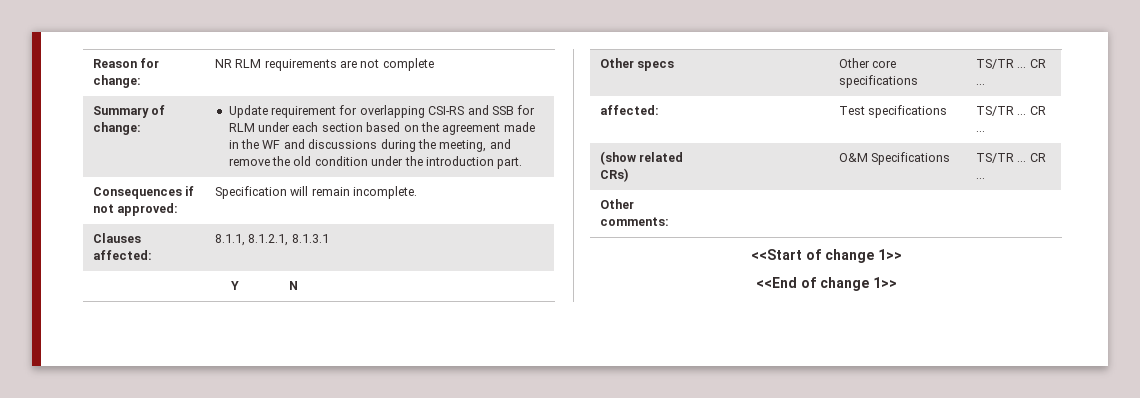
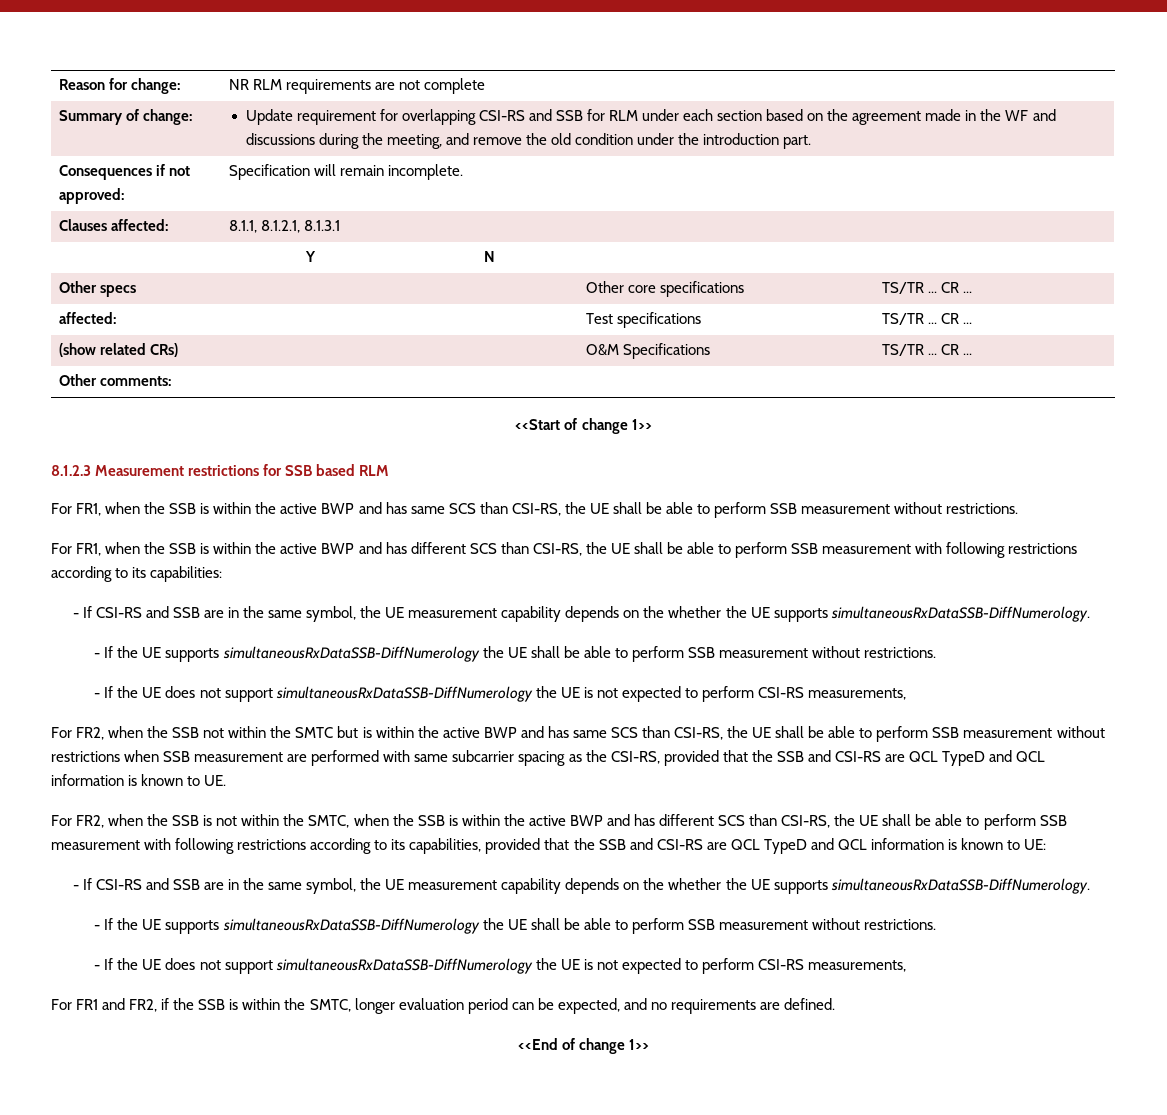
(902, 254) none -> [51,464,390,476] [51,502,1019,518] [51,542,1078,558] [51,566,223,582] [72,606,1090,622] [94,646,937,662] [94,686,907,702] [51,726,1105,742] [51,750,1046,766] [51,774,227,786] [51,814,1067,830] [51,838,1047,854] [72,878,1090,894] [94,918,937,934] [94,958,907,974] [51,998,836,1014] // 8.1.2.3 Measurement restrictions for SSB based RLM // For FR1, when the SSB is within the active BWP and has same SCS than CSI-RS, the UE shall be able to perform SSB measurement without restrictions. // For FR1, when the SSB is within the active BWP and has different SCS than CSI-RS, the UE shall be able to perform SSB measurement with following restrictions according to its capabilities: // - If CSI-RS and SSB are in the same symbol, the UE measurement capability depends on the whether the UE supports simultaneousRxDataSSB-DiffNumerology. // - If the UE supports simultaneousRxDataSSB-DiffNumerology the UE shall be able to perform SSB measurement without restrictions. // - If the UE does not support simultaneousRxDataSSB-DiffNumerology the UE is not expected to perform CSI-RS measurements, // For FR2, when the SSB not within the SMTC but is within the active BWP and has same SCS than CSI-RS, the UE shall be able to perform SSB measurement without restrictions when SSB measurement are performed with same subcarrier spacing as the CSI-RS, provided that the SSB and CSI-RS are QCL TypeD and QCL information is known to UE. // For FR2, when the SSB is not within the SMTC, when the SSB is within the active BWP and has different SCS than CSI-RS, the UE shall be able to perform SSB measurement with following restrictions according to its capabilities, provided that the SSB and CSI-RS are QCL TypeD and QCL information is known to UE: // - If CSI-RS and SSB are in the same symbol, the UE measurement capability depends on the whether the UE supports simultaneousRxDataSSB-DiffNumerology. // - If the UE supports simultaneousRxDataSSB-DiffNumerology the UE shall be able to perform SSB measurement without restrictions. // - If the UE does not support simultaneousRxDataSSB-DiffNumerology the UE is not expected to perform CSI-RS measurements, // For FR1 and FR2, if the SSB is within the SMTC, longer evaluation period can be expected, and no requirements are defined.

